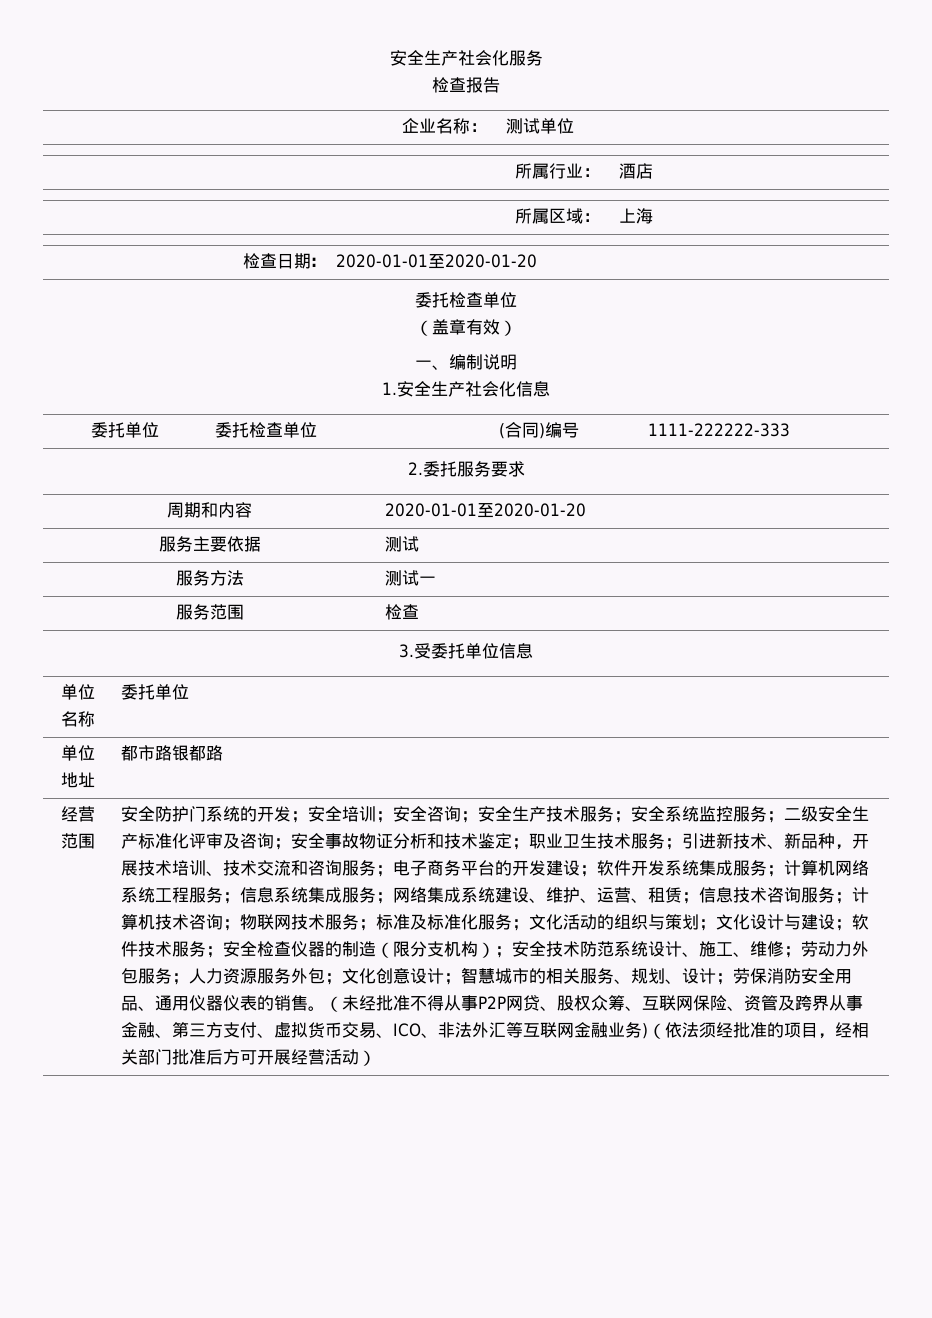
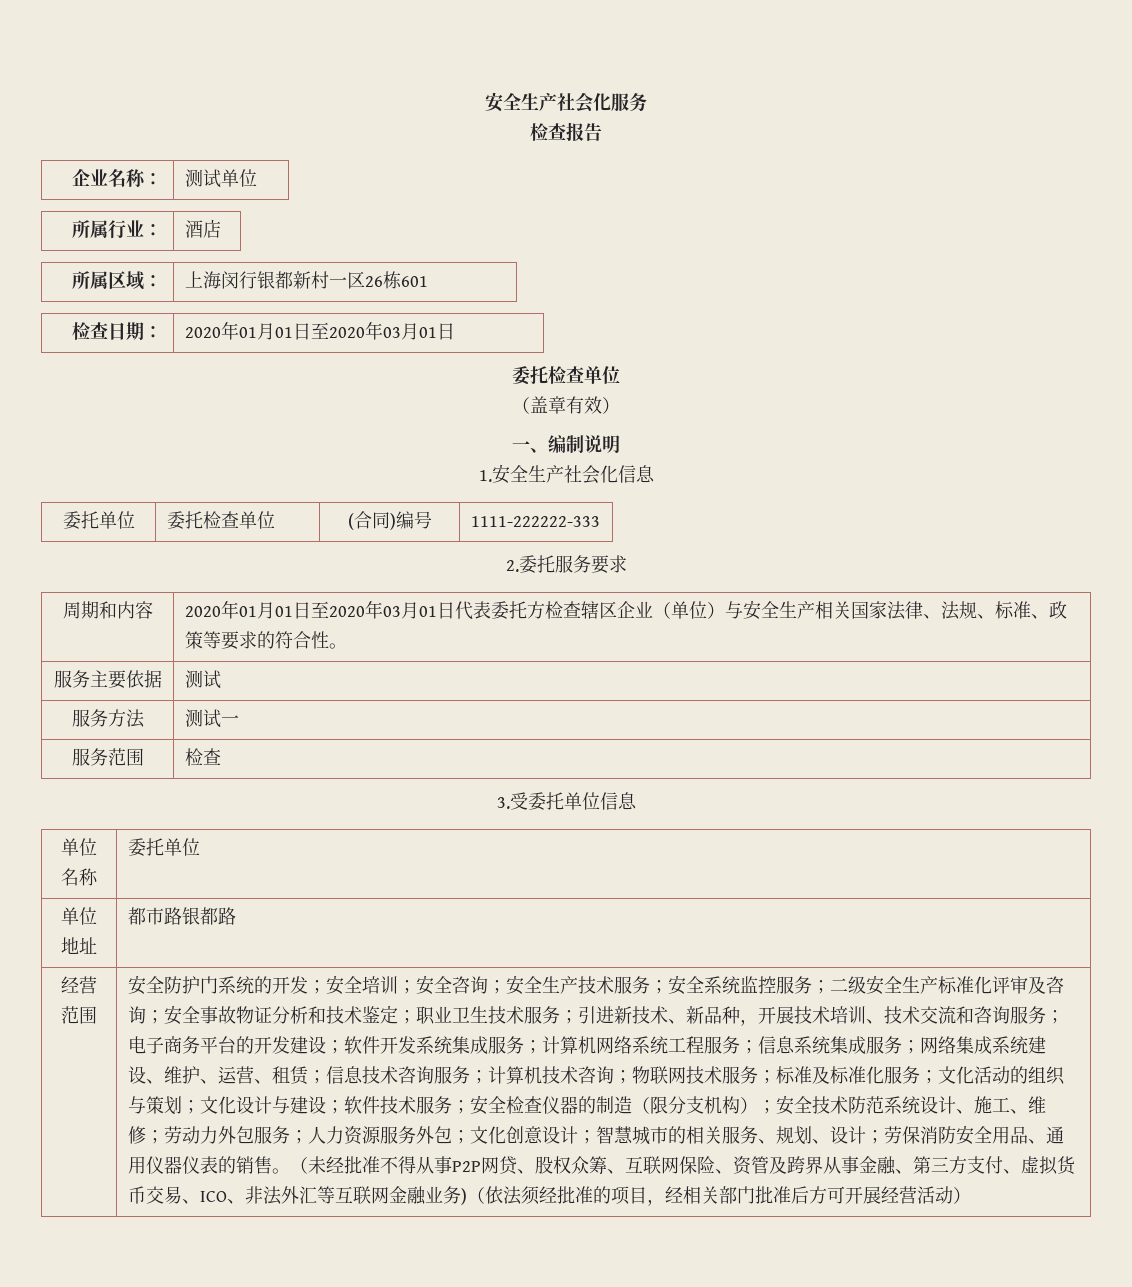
[243,253,318,269] [335,254,537,269] // 检查日期: | 2020-01-01至2020-01-20 -> [220,271,428,289] [72,322,163,340] [184,321,455,340] 闵行银都新村一区26栋601 // 检查日期： | 2020年01月01日至2020年03月01日
[384,503,586,518] 2020-01-01至2020-01-20 -> [184,600,1067,620] [184,631,347,650] 2020年01月01日至2020年03月01日代表委托方检查辖区企业（单位）与安全生产相关国家法律、法规、标准、政策等要求的符合性。

